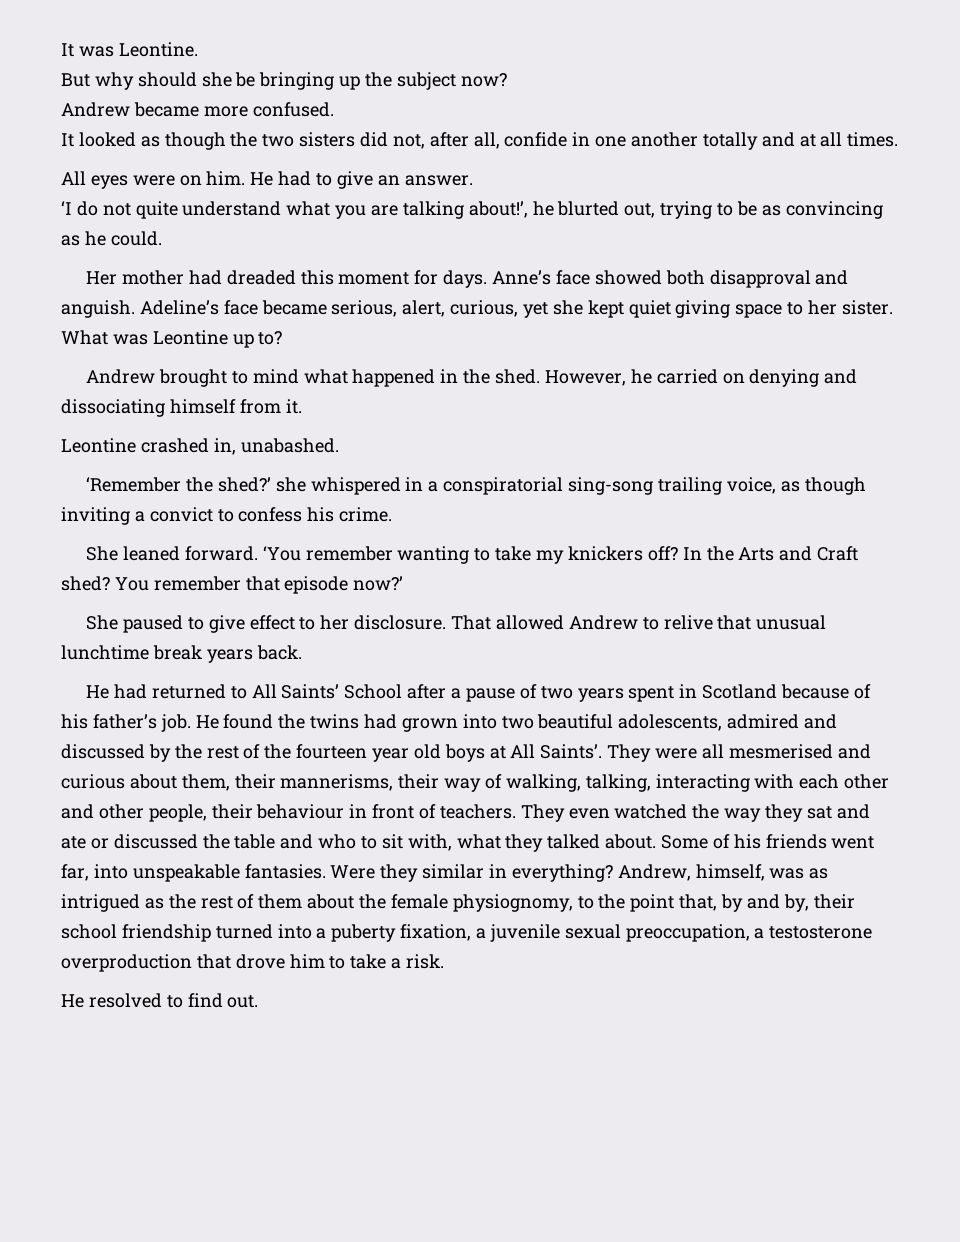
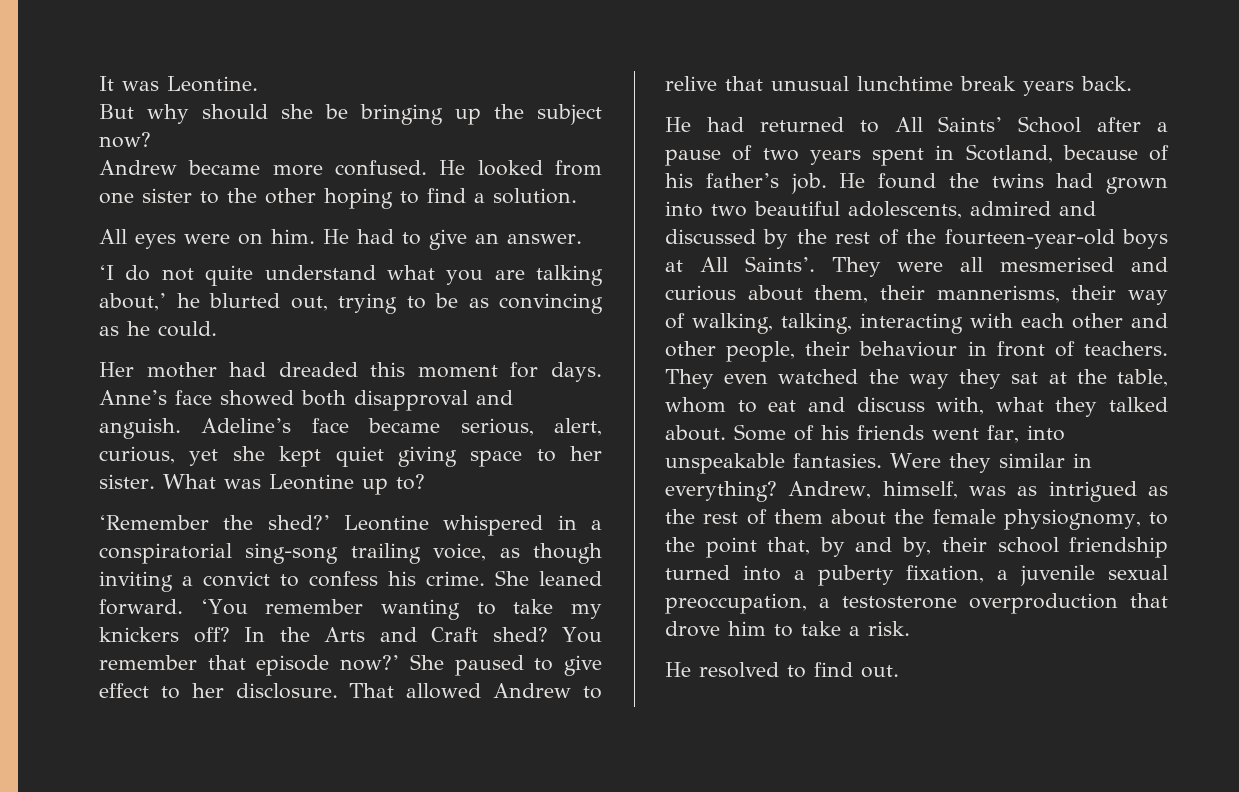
[61,132,899,150] // It looked as though the two sisters did not, after all, confide in one another totally and at all times. -> [439,160,602,176] [99,188,577,209] He looked from one sister to the other hoping to find a solution.
[468,201,528,218] about!’, -> [99,293,166,311] about,’
[86,369,858,387] [61,399,302,417] [61,438,339,455] // Andrew brought to mind what happened in the shed. However, he carried on denying and dissociating himself from it. // Leontine crashed in, unabashed. -> (425, 482) none
[275,477,306,492] she -> [344,515,429,531] Leontine
(393, 514) // -> (485, 578) none
(404, 583) // -> (400, 663) none
[702,684,778,699] Scotland -> [965,144,1053,163] Scotland,
[296,744,441,762] fourteen year old -> [944,229,1115,249] fourteen-year-old
[836,804,870,819] [61,834,403,849] and ate or discussed the table and who to sit -> [1048,369,1168,387] [665,397,925,413] at the table, whom to eat and discuss

